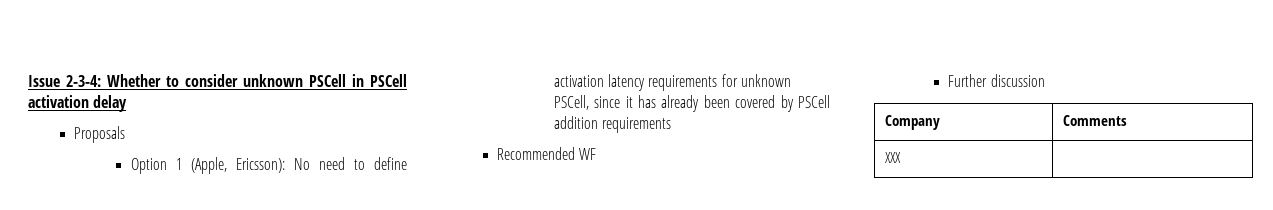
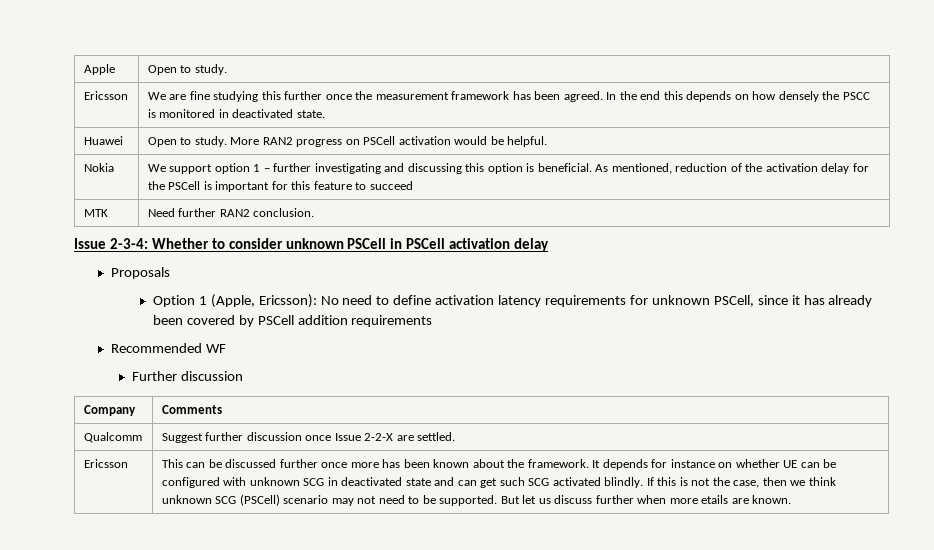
(28, 81) none -> [83,64,115,75] [147,64,227,75] [83,91,128,100] [147,91,870,102] [147,109,325,118] [83,136,123,145] [147,136,548,147] [83,163,114,172] [147,163,869,174] [147,181,413,192] [83,209,108,217] [147,208,315,217] Apple | Open to study. // Ericsson | We are fine studying this further once the measurement framework has been agreed. In the end this depends on how densely the PSCC is monitored in deactivated state. // Huawei | Open to study. More RAN2 progress on PSCell activation would be helpful. // Nokia | We support option 1 – further investigating and discussing this option is beneficial. As mentioned, reduction of the activation delay for the PSCell is important for this feature to succeed // MTK | Need further RAN2 conclusion. //
[885,152,902,163] XXX | -> [83,432,142,443] [161,432,456,443] [83,459,128,468] [161,459,837,470] [161,477,836,488] [161,494,792,506] Qualcomm | Suggest further discussion once Issue 2-2-X are settled. // Ericsson | This can be discussed further once more has been known about the framework. It depends for instance on whether UE can be configured with unknown SCG in deactivated state and can get such SCG activated blindly. If this is not the case, then we think unknown SCG (PSCell) scenario may not need to be supported. But let us discuss further when more etails are known.

